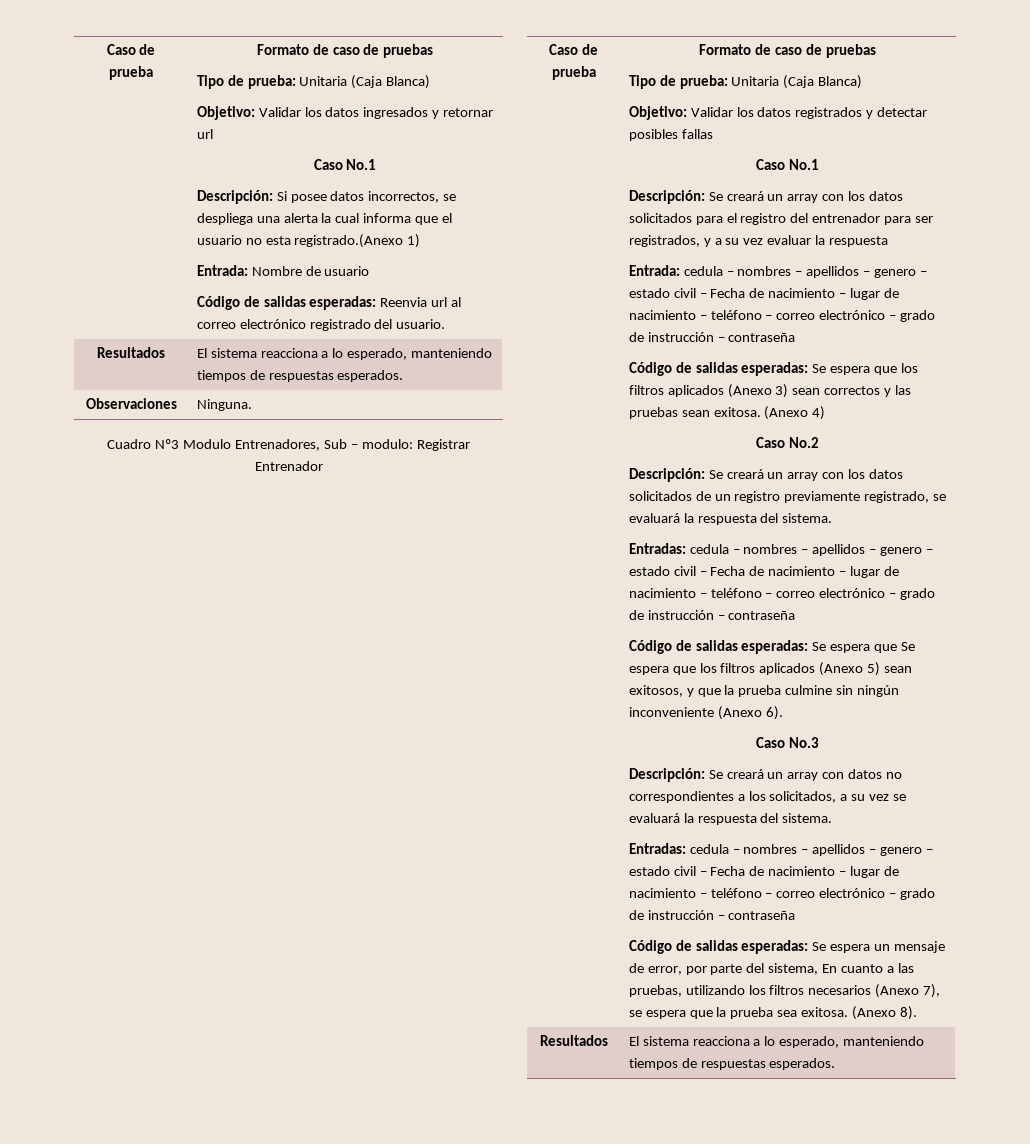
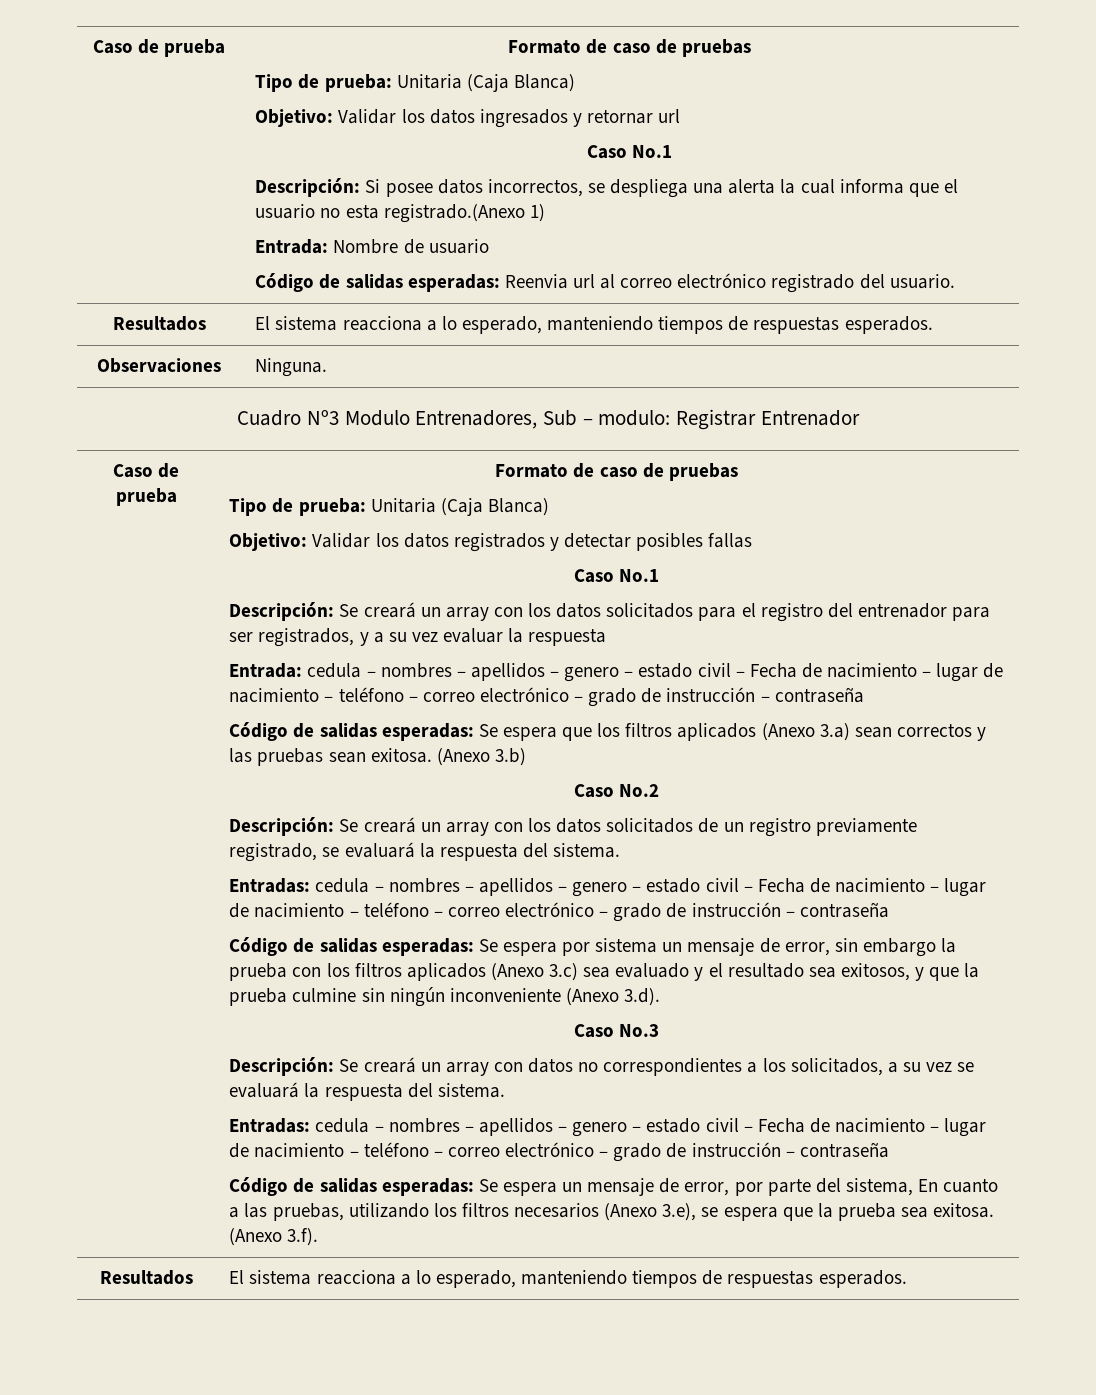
[775,384,789,398] 3) -> [819,723,850,741] 3.a)
[812,406,826,420] 4) -> [494,748,526,766] 3.b)
[874,642,916,653] [628,662,913,676] que Se espera que los filtros aplicados (Anexo 5) sean -> [562,938,957,957] [229,963,836,981] por sistema un mensaje de error, sin embargo la prueba con los filtros aplicados (Anexo 3.c) sea evaluado y el resultado sea
[765,706,783,720] 6). -> [624,988,661,1006] 3.d).
[923,984,941,998] 7), -> [662,1203,697,1221] 3.e),
[899,1006,917,1020] 8). -> [287,1228,319,1246] 3.f).

